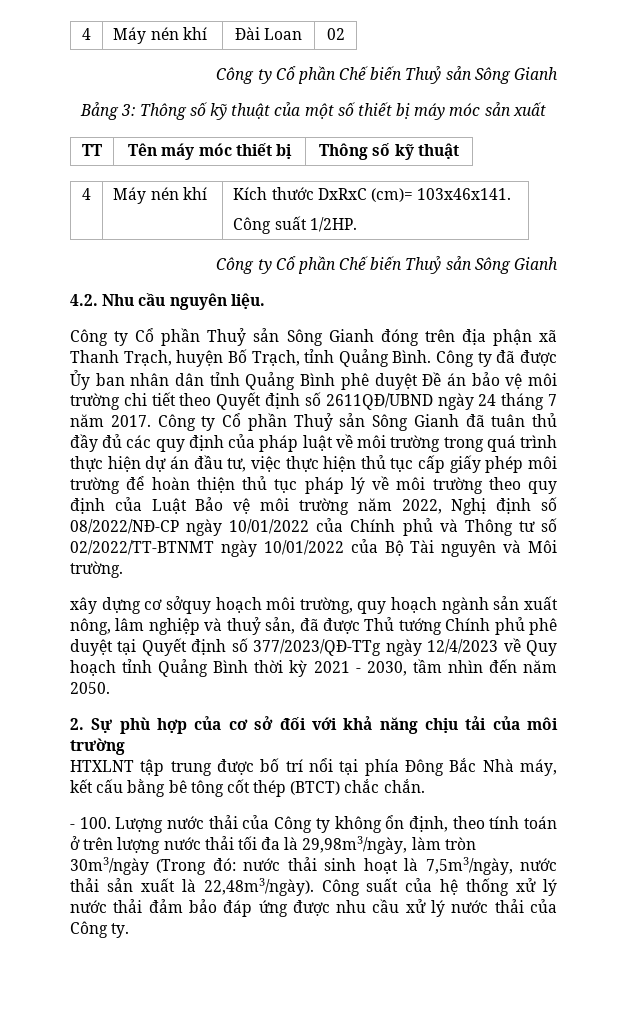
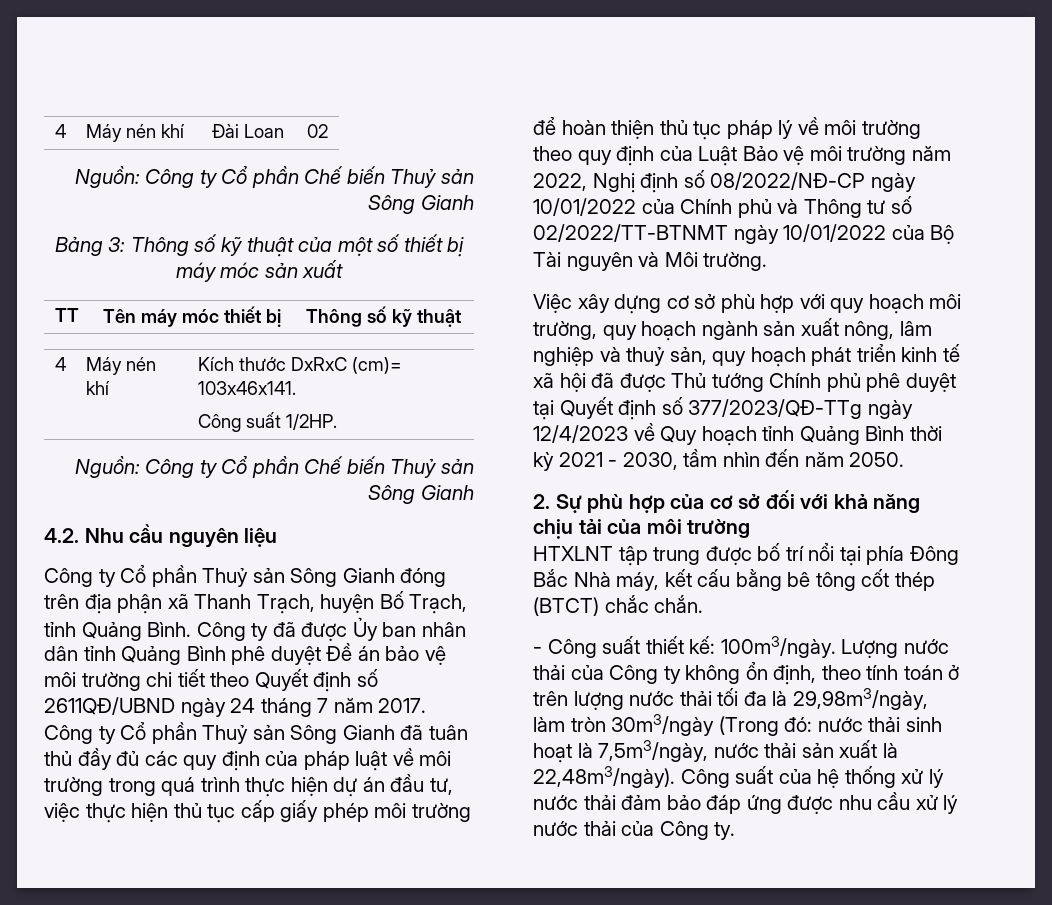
(345, 34) none -> [74,166,140,188] Nguồn:
(357, 224) none -> [74,456,140,478] Nguồn:
[230,293,265,309] liệu. -> [244,528,278,547] liệu
(123, 569) none -> [533,294,572,313] Việc
[165,596,211,614] sởquy -> [694,294,865,313] sở phù hợp với quy
(296, 625) none -> [712,344,960,367] [533,373,586,392] quy hoạch phát triển kinh tế xã hội
[79,817,111,829] 100. -> [547,636,836,658] Công suất thiết kế: 100m3/ngày.

